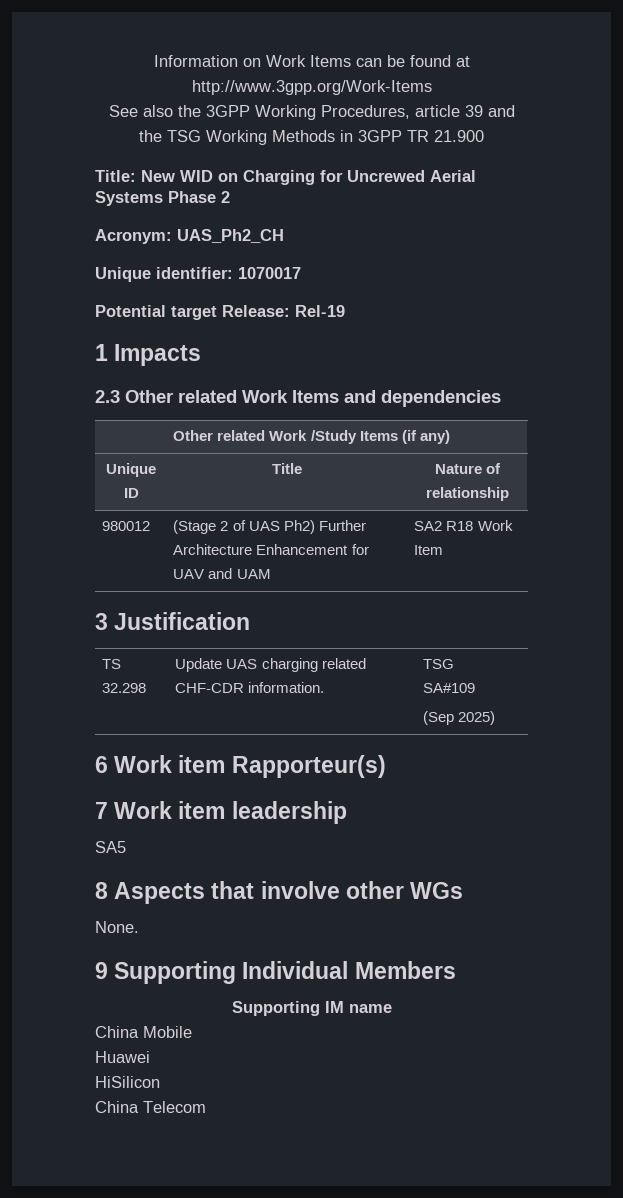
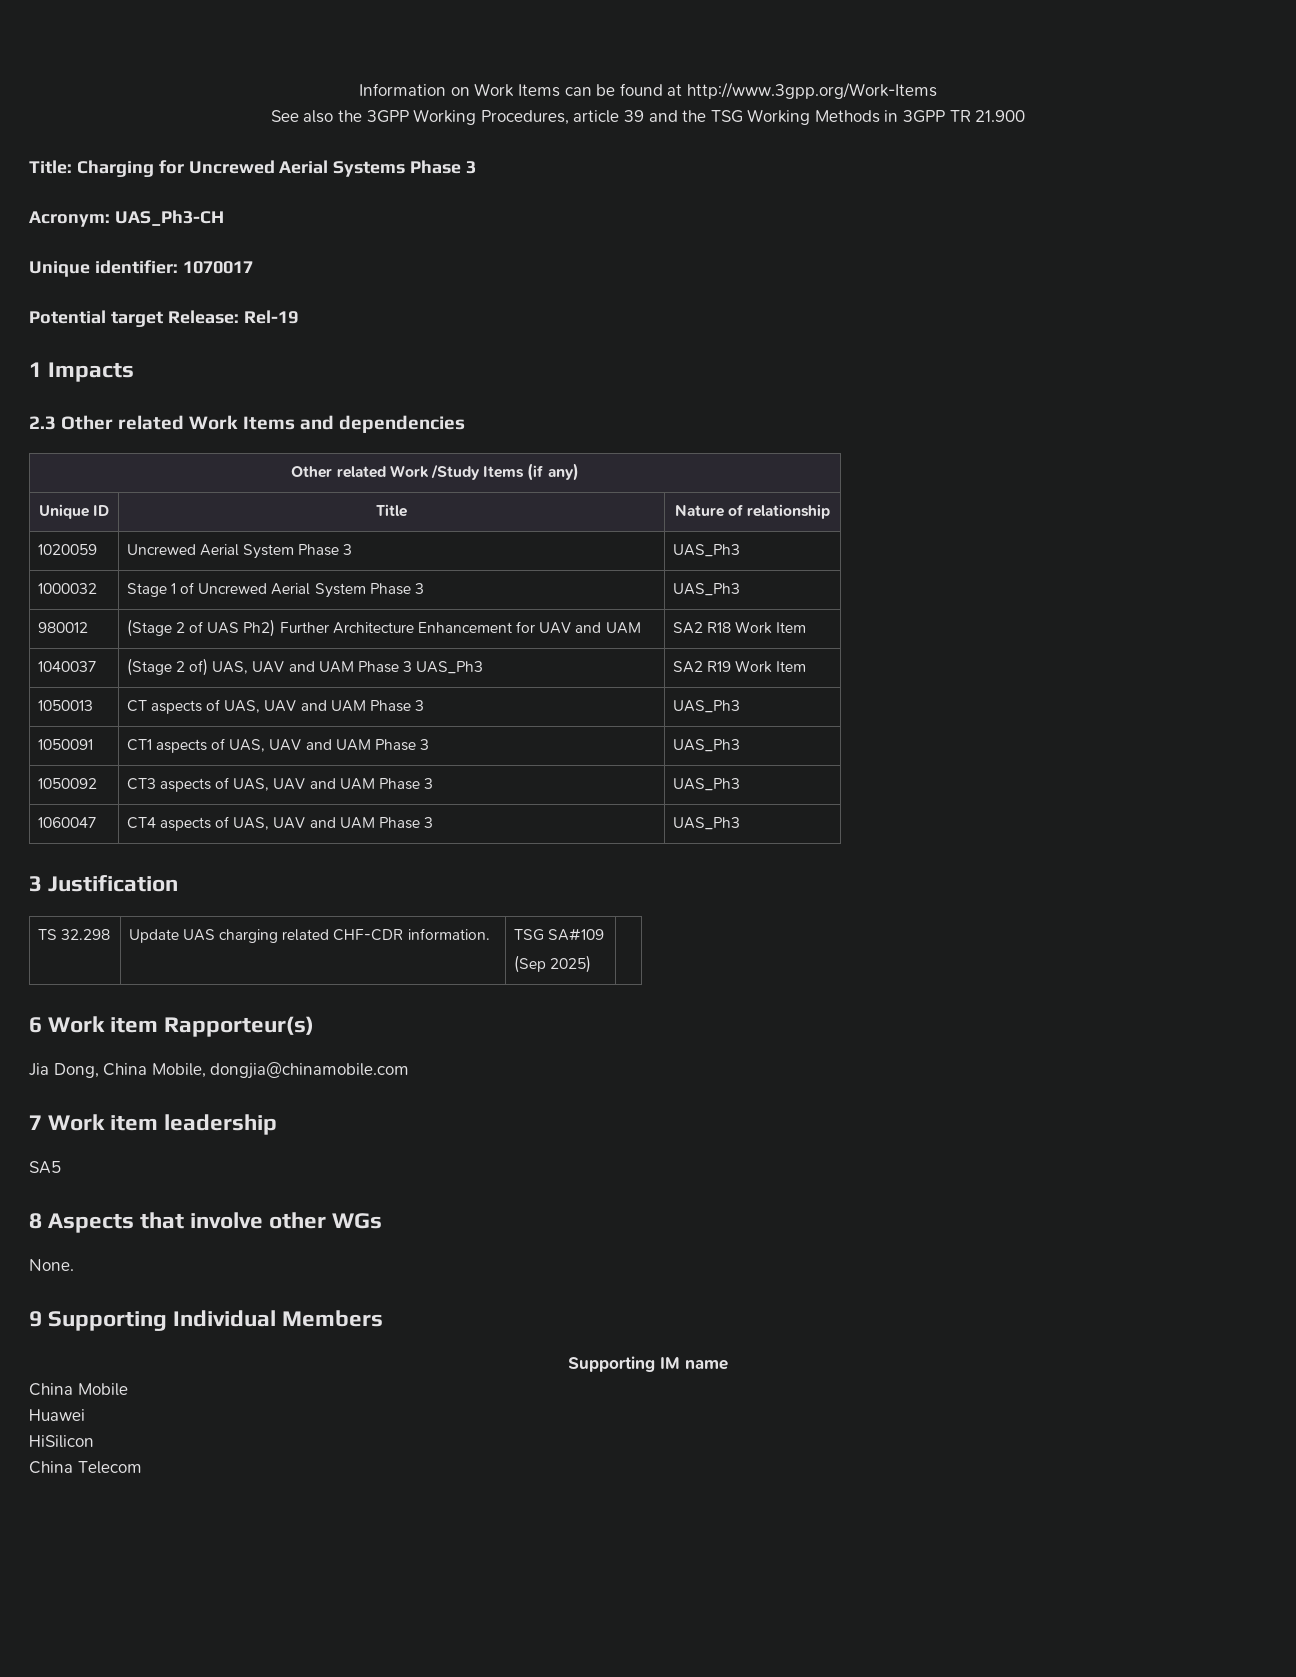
[141,170,238,182] New WID on -> (72, 167) none
[221,191,230,203] 2 -> [466,161,477,174] 3
[177,229,284,243] UAS_Ph2_CH -> [114,210,224,226] UAS_Ph3-CH
(509, 494) none -> [37,544,97,555] [126,544,353,559] [672,544,740,557] [37,583,97,594] [126,582,424,598] [672,583,740,596] // 1020059 | Uncrewed Aerial System Phase 3 | UAS_Ph3 // 1000032 | Stage 1 of Uncrewed Aerial System Phase 3 | UAS_Ph3
(444, 550) none -> [37,661,96,672] [126,658,484,676] [672,660,807,673] [37,700,93,711] [126,699,425,714] [672,700,740,713] [37,739,93,750] [126,738,430,753] [672,739,740,752] [37,778,97,789] [126,777,434,792] [672,778,740,791] [37,817,96,828] [126,816,434,831] [672,817,740,830] // 1040037 | (Stage 2 of) UAS, UAV and UAM Phase 3 UAS_Ph3 | SA2 R19 Work Item // 1050013 | CT aspects of UAS, UAV and UAM Phase 3 | UAS_Ph3 // 1050091 | CT1 aspects of UAS, UAV and UAM Phase 3 | UAS_Ph3 // 1050092 | CT3 aspects of UAS, UAV and UAM Phase 3 | UAS_Ph3 // 1060047 | CT4 aspects of UAS, UAV and UAM Phase 3 | UAS_Ph3
(386, 766) none -> [29,1062,410,1079] // Jia Dong, China Mobile, dongjia@chinamobile.com

